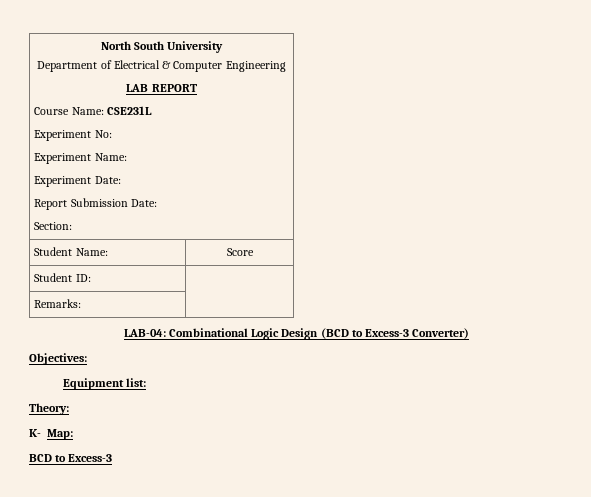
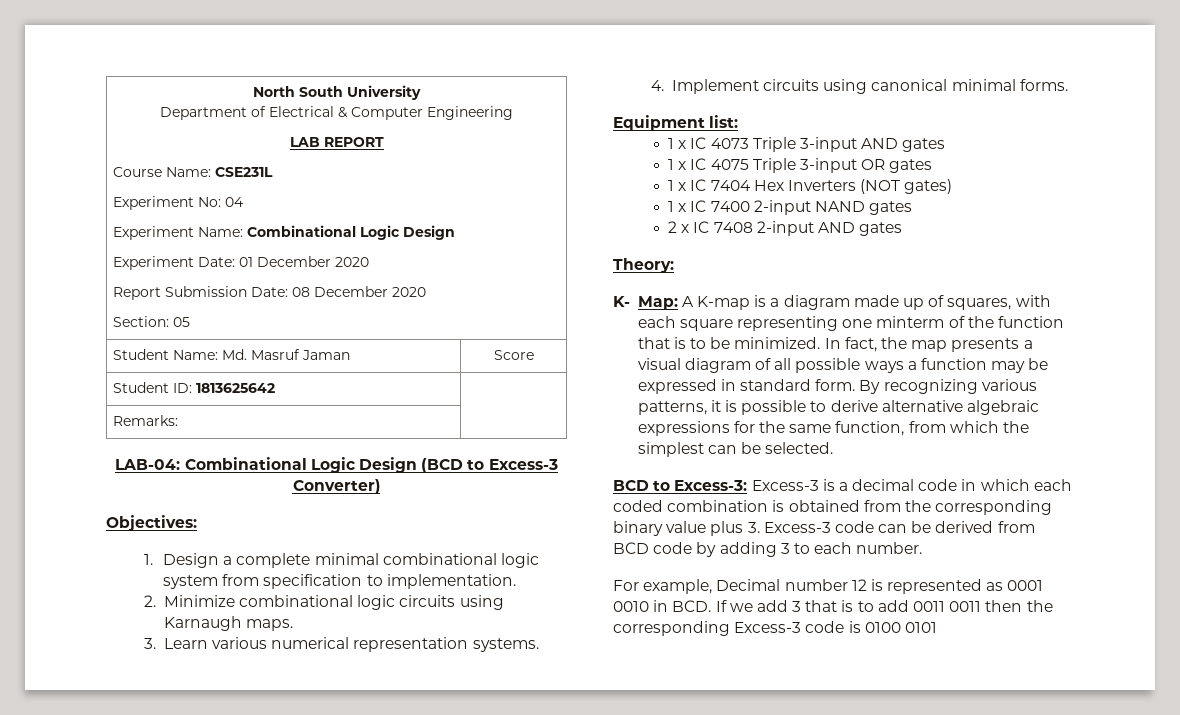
(112, 134) none -> [224,197,244,207] 04
(127, 157) none -> [246,225,455,240] Combinational Logic Design
(121, 180) none -> [238,256,369,267] 01 December 2020
(157, 203) none -> [291,286,426,297] 08 December 2020
(73, 226) none -> [172,317,190,327] 05
(108, 252) none -> [221,349,350,360] Md. Masruf Jaman
(91, 278) none -> [195,383,275,393] 1813625642
[62,378,147,390] [29,403,69,415] [29,429,73,440] [29,454,113,462] Equipment list: // Theory: // K- Map: // BCD to Excess-3 -> [144,553,540,568] [163,574,516,589] [144,595,504,610] [163,616,294,631] [144,637,539,652] [651,79,1068,94] [613,115,739,131] [668,137,946,152] [668,158,933,173] [668,179,953,194] [668,200,913,215] [668,221,903,236] [613,258,674,273] [613,295,1051,310] [637,316,1065,331] [637,337,1033,352] [637,358,1049,373] [637,379,1037,394] [637,400,1040,415] [637,421,1030,436] [637,442,834,457] [613,479,1072,491] [613,500,1053,515] [613,521,1035,536] [613,542,923,557] [613,579,1044,594] [613,600,1053,612] [613,621,937,636] 1. Design a complete minimal combinational logic system from specification to implementation. // 2. Minimize combinational logic circuits using Karnaugh maps. // 3. Learn various numerical representation systems. // 4. Implement circuits using canonical minimal forms. // Equipment list: // 1 x IC 4073 Triple 3-input AND gates // 1 x IC 4075 Triple 3-input OR gates // 1 x IC 7404 Hex Inverters (NOT gates) // 1 x IC 7400 2-input NAND gates // 2 x IC 7408 2-input AND gates // Theory: // K- Map: A K-map is a diagram made up of squares, with each square representing one minterm of the function that is to be minimized. In fact, the map presents a visual diagram of all possible ways a function may be expressed in standard form. By recognizing various patterns, it is possible to derive alternative algebraic expressions for the same function, from which the simplest can be selected. // BCD to Excess-3: Excess‐3 is a decimal code in which each coded combination is obtained from the corresponding binary value plus 3. Excess-3 code can be derived from BCD code by adding 3 to each number. // For example, Decimal number 12 is represented as 0001 0010 in BCD. If we add 3 that is to add 0011 0011 then the corresponding Excess-3 code is 0100 0101

